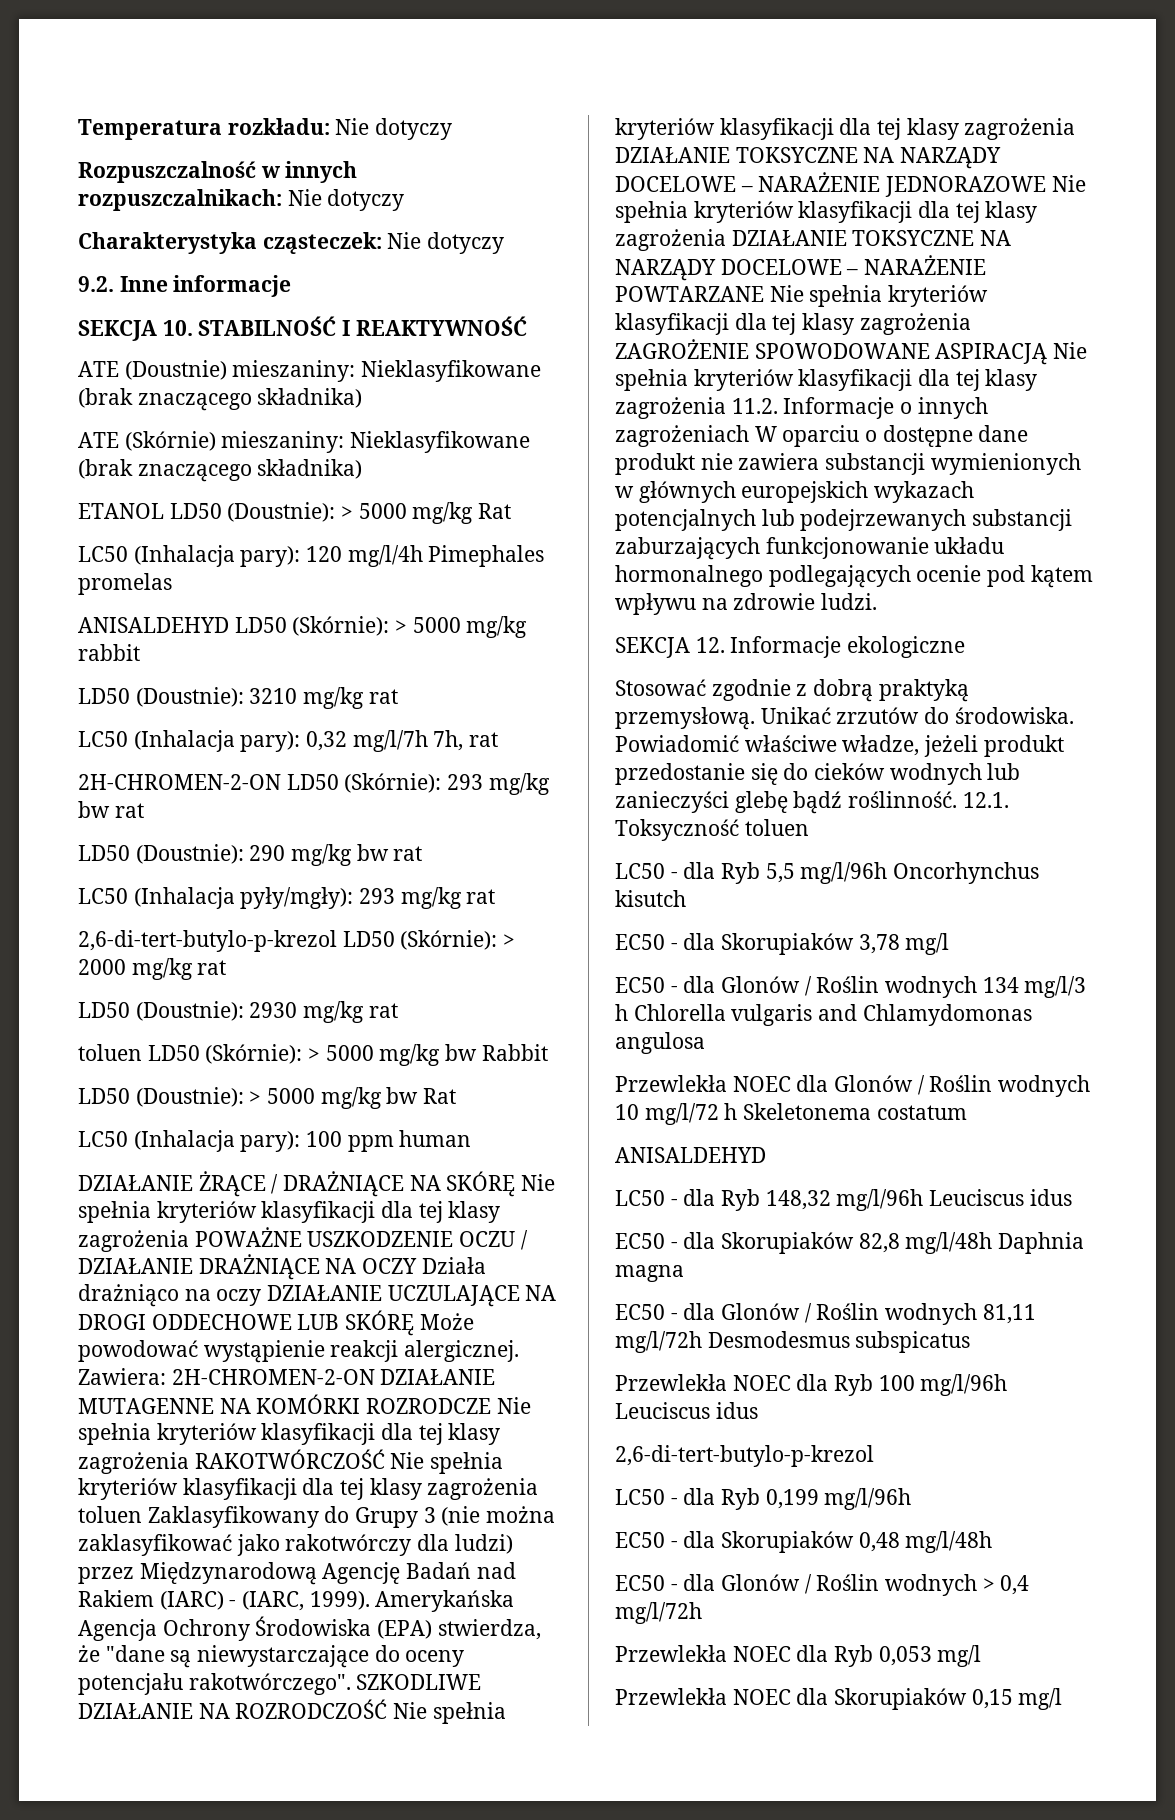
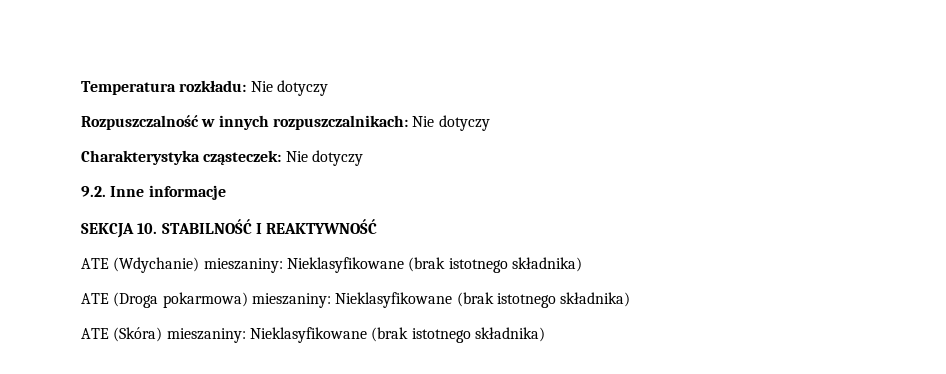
[124,360,542,382] [78,388,363,411] [78,431,531,453] [78,459,363,482] [78,502,512,524] [78,545,545,567] [78,573,172,595] [78,616,528,638] [78,644,140,661] [78,687,398,709] [78,730,499,752] [78,773,550,795] [78,801,144,818] [78,844,423,866] [78,887,496,909] [78,930,516,952] [78,958,227,980] [78,1001,398,1023] [78,1044,548,1066] [78,1087,457,1109] [78,1130,472,1152] [78,1171,556,1197] [78,1201,501,1223] [78,1227,528,1252] [78,1254,486,1280] [78,1284,557,1307] [78,1310,474,1336] [78,1340,520,1363] [78,1368,496,1385] [78,1394,531,1414] [78,1423,501,1445] [78,1449,504,1474] [78,1478,539,1500] [78,1506,556,1528] [78,1534,513,1556] [78,1562,516,1585] [78,1590,515,1612] [78,1616,541,1641] [78,1645,465,1668] [78,1673,482,1695] [78,1699,506,1724] [615,118,1076,140] [615,147,1002,169] [615,172,1086,197] [615,201,1038,223] [615,229,1012,251] [615,255,987,281] [615,285,989,307] [615,313,971,335] [615,339,1088,365] [615,369,1038,391] [615,397,988,419] [615,425,1029,447] [615,453,1081,475] [615,481,975,503] [615,509,1073,531] [615,537,1005,560] [615,565,1093,588] [615,593,878,615] [615,636,966,658] [615,679,969,702] [615,707,1074,730] [615,735,1064,757] [615,763,1021,785] [615,791,1009,814] [615,819,809,841] [615,862,1040,884] [615,890,686,907] [615,933,950,955] [615,976,1087,998] [615,1004,1032,1026] [615,1032,705,1054] [615,1075,1091,1097] [615,1103,967,1125] [615,1147,766,1163] [615,1189,1072,1211] [615,1232,1085,1254] [615,1265,684,1282] [615,1303,1036,1325] [615,1331,971,1353] [615,1374,1008,1396] [615,1402,758,1419] [615,1445,874,1467] [615,1488,912,1510] [615,1531,993,1553] [615,1574,1030,1596] [615,1602,702,1624] [615,1645,982,1667] [615,1688,1063,1710] (Doustnie) mieszaniny: Nieklasyfikowane (brak znaczącego składnika) // ATE (Skórnie) mieszaniny: Nieklasyfikowane (brak znaczącego składnika) // ETANOL LD50 (Doustnie): > 5000 mg/kg Rat // LC50 (Inhalacja pary): 120 mg/l/4h Pimephales promelas // ANISALDEHYD LD50 (Skórnie): > 5000 mg/kg rabbit // LD50 (Doustnie): 3210 mg/kg rat // LC50 (Inhalacja pary): 0,32 mg/l/7h 7h, rat // 2H-CHROMEN-2-ON LD50 (Skórnie): 293 mg/kg bw rat // LD50 (Doustnie): 290 mg/kg bw rat // LC50 (Inhalacja pyły/mgły): 293 mg/kg rat // 2,6-di-tert-butylo-p-krezol LD50 (Skórnie): > 2000 mg/kg rat // LD50 (Doustnie): 2930 mg/kg rat // toluen LD50 (Skórnie): > 5000 mg/kg bw Rabbit // LD50 (Doustnie): > 5000 mg/kg bw Rat // LC50 (Inhalacja pary): 100 ppm human // DZIAŁANIE ŻRĄCE / DRAŻNIĄCE NA SKÓRĘ Nie spełnia kryteriów klasyfikacji dla tej klasy zagrożenia POWAŻNE USZKODZENIE OCZU / DZIAŁANIE DRAŻNIĄCE NA OCZY Działa drażniąco na oczy DZIAŁANIE UCZULAJĄCE NA DROGI ODDECHOWE LUB SKÓRĘ Może powodować wystąpienie reakcji alergicznej. Zawiera: 2H-CHROMEN-2-ON DZIAŁANIE MUTAGENNE NA KOMÓRKI ROZRODCZE Nie spełnia kryteriów klasyfikacji dla tej klasy zagrożenia RAKOTWÓRCZOŚĆ Nie spełnia kryteriów klasyfikacji dla tej klasy zagrożenia toluen Zaklasyfikowany do Grupy 3 (nie można zaklasyfikować jako rakotwórczy dla ludzi) przez Międzynarodową Agencję Badań nad Rakiem (IARC) - (IARC, 1999). Amerykańska Agencja Ochrony Środowiska (EPA) stwierdza, że "dane są niewystarczające do oceny potencjału rakotwórczego". SZKODLIWE DZIAŁANIE NA ROZRODCZOŚĆ Nie spełnia kryteriów klasyfikacji dla tej klasy zagrożenia DZIAŁANIE TOKSYCZNE NA NARZĄDY DOCELOWE – NARAŻENIE JEDNORAZOWE Nie spełnia kryteriów klasyfikacji dla tej klasy zagrożenia DZIAŁANIE TOKSYCZNE NA NARZĄDY DOCELOWE – NARAŻENIE POWTARZANE Nie spełnia kryteriów klasyfikacji dla tej klasy zagrożenia ZAGROŻENIE SPOWODOWANE ASPIRACJĄ Nie spełnia kryteriów klasyfikacji dla tej klasy zagrożenia 11.2. Informacje o innych zagrożeniach W oparciu o dostępne dane produkt nie zawiera substancji wymienionych w głównych europejskich wykazach potencjalnych lub podejrzewanych substancji zaburzających funkcjonowanie układu hormonalnego podlegających ocenie pod kątem wpływu na zdrowie ludzi. // SEKCJA 12. Informacje ekologiczne // Stosować zgodnie z dobrą praktyką przemysłową. Unikać zrzutów do środowiska. Powiadomić właściwe władze, jeżeli produkt przedostanie się do cieków wodnych lub zanieczyści glebę bądź roślinność. 12.1. Toksyczność toluen // LC50 - dla Ryb 5,5 mg/l/96h Oncorhynchus kisutch // EC50 - dla Skorupiaków 3,78 mg/l // EC50 - dla Glonów / Roślin wodnych 134 mg/l/3 h Chlorella vulgaris and Chlamydomonas angulosa // Przewlekła NOEC dla Glonów / Roślin wodnych 10 mg/l/72 h Skeletonema costatum // ANISALDEHYD // LC50 - dla Ryb 148,32 mg/l/96h Leuciscus idus // EC50 - dla Skorupiaków 82,8 mg/l/48h Daphnia magna // EC50 - dla Glonów / Roślin wodnych 81,11 mg/l/72h Desmodesmus subspicatus // Przewlekła NOEC dla Ryb 100 mg/l/96h Leuciscus idus // 2,6-di-tert-butylo-p-krezol // LC50 - dla Ryb 0,199 mg/l/96h // EC50 - dla Skorupiaków 0,48 mg/l/48h // EC50 - dla Glonów / Roślin wodnych > 0,4 mg/l/72h // Przewlekła NOEC dla Ryb 0,053 mg/l // Przewlekła NOEC dla Skorupiaków 0,15 mg/l -> [113,257,582,273] [81,292,631,308] [81,327,545,343] (Wdychanie) mieszaniny: Nieklasyfikowane (brak istotnego składnika) // ATE (Droga pokarmowa) mieszaniny: Nieklasyfikowane (brak istotnego składnika) // ATE (Skóra) mieszaniny: Nieklasyfikowane (brak istotnego składnika)

